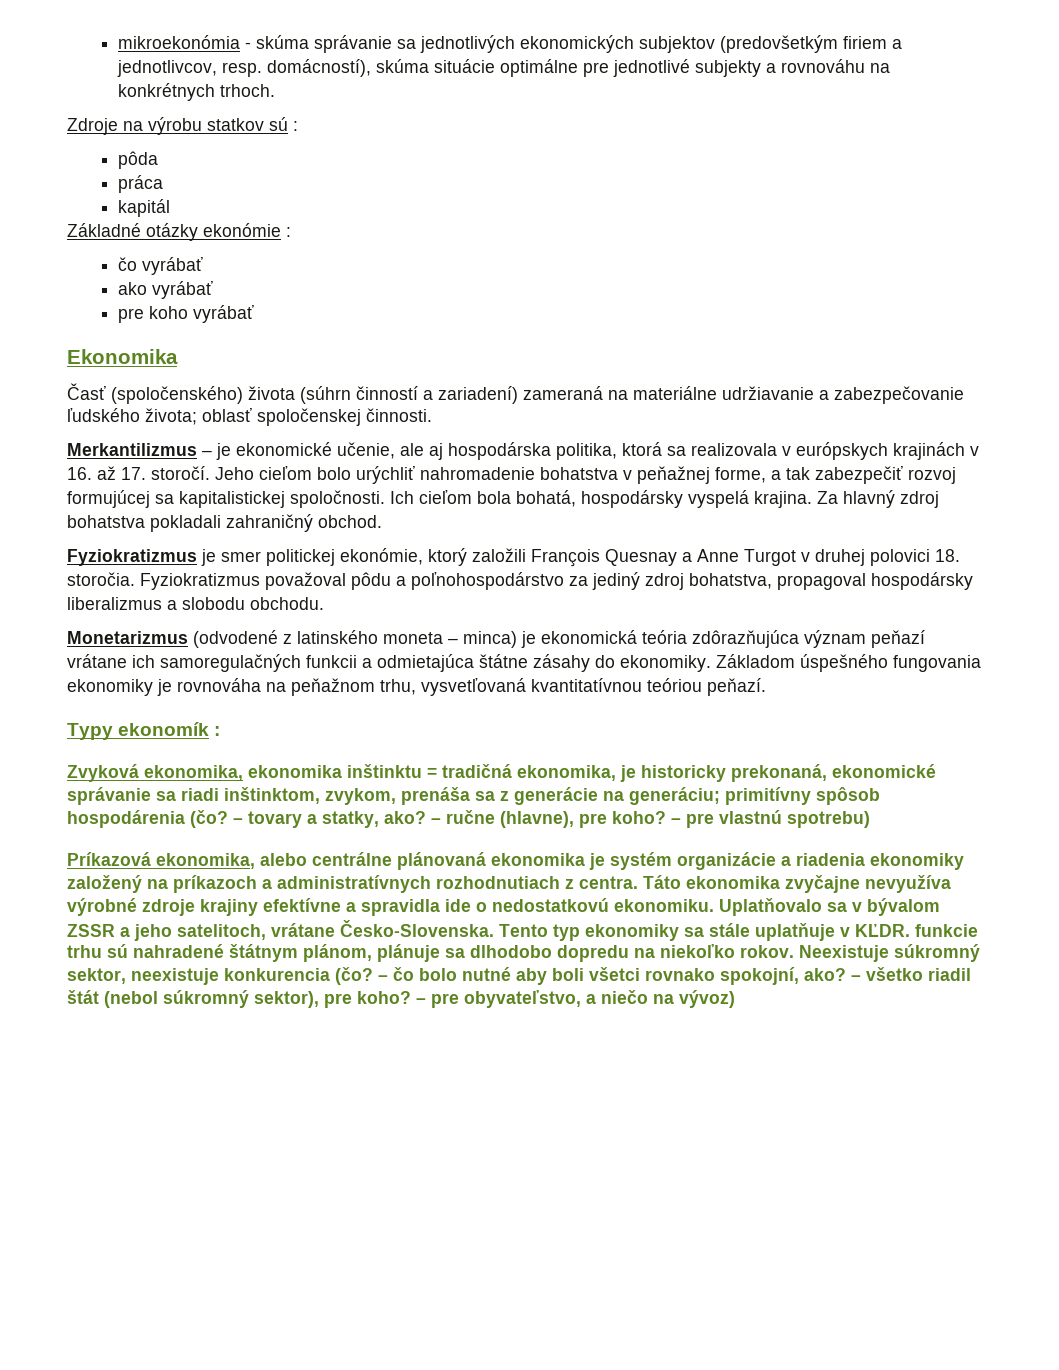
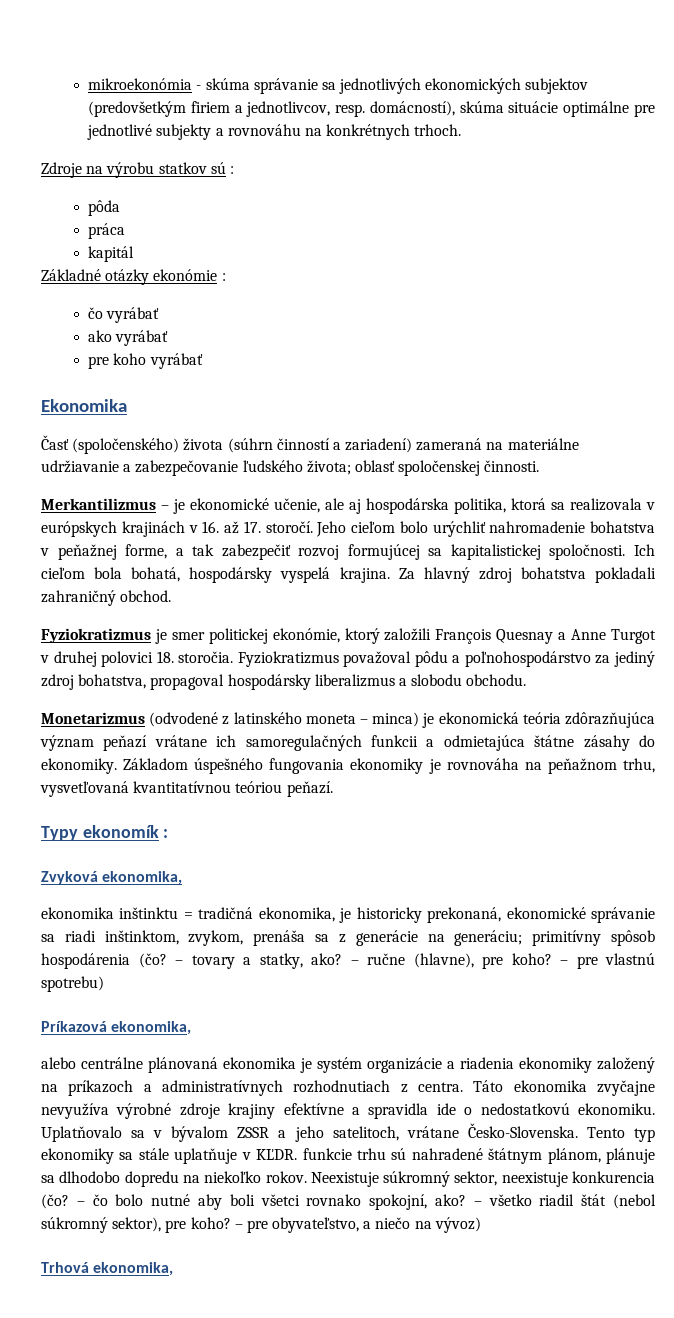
(243, 773) none -> (183, 878) //
(255, 861) none -> (192, 1028) //
(735, 999) none -> [41,1262,174,1276] // Trhová ekonomika,

